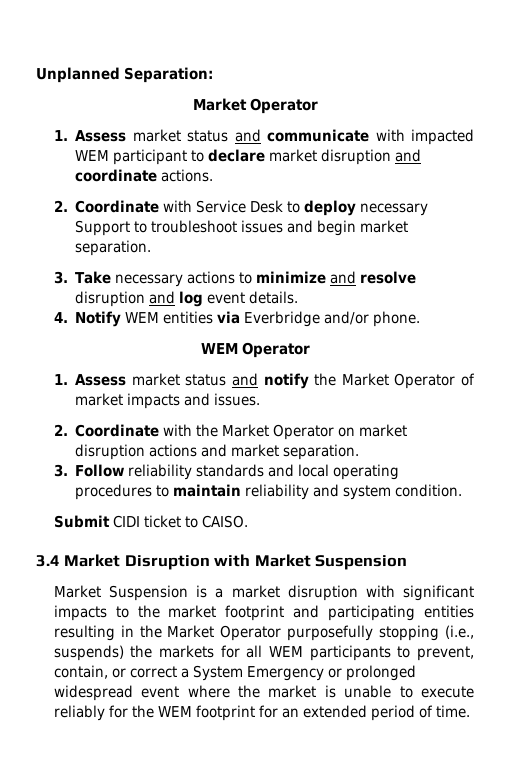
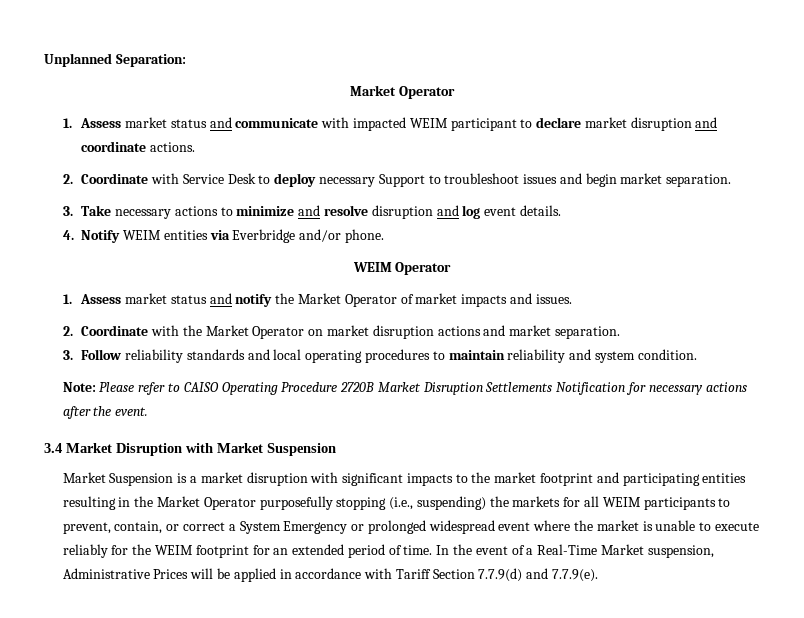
[75,150,110,161] WEM -> [409,118,448,128] WEIM
[125,312,160,323] WEM -> [123,230,162,240] WEIM
[200,343,238,354] WEM -> [352,262,392,272] WEIM
[53,515,248,528] Submit CIDI ticket to CAISO. -> [62,382,747,395] [62,406,149,419] Note: Please refer to CAISO Operating Procedure 2720B Market Disruption Settlements Notification for necessary actions after the event.
[53,645,124,661] suspends) -> [416,496,486,510] suspending)
[269,646,304,657] WEM -> [602,497,641,507] WEIM
[157,706,192,717] WEM -> [154,545,193,555] WEIM
(470, 711) none -> [436,544,714,558] [62,568,598,582] In the event of a Real-Time Market suspension, Administrative Prices will be applied in accordance with Tariff Section 7.7.9(d) and 7.7.9(e).

